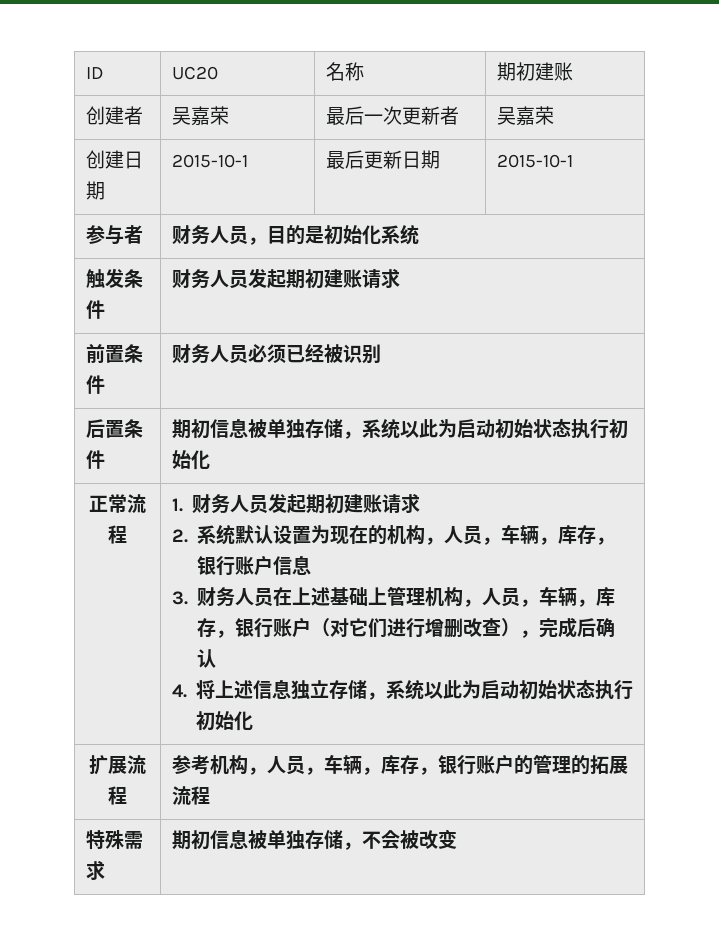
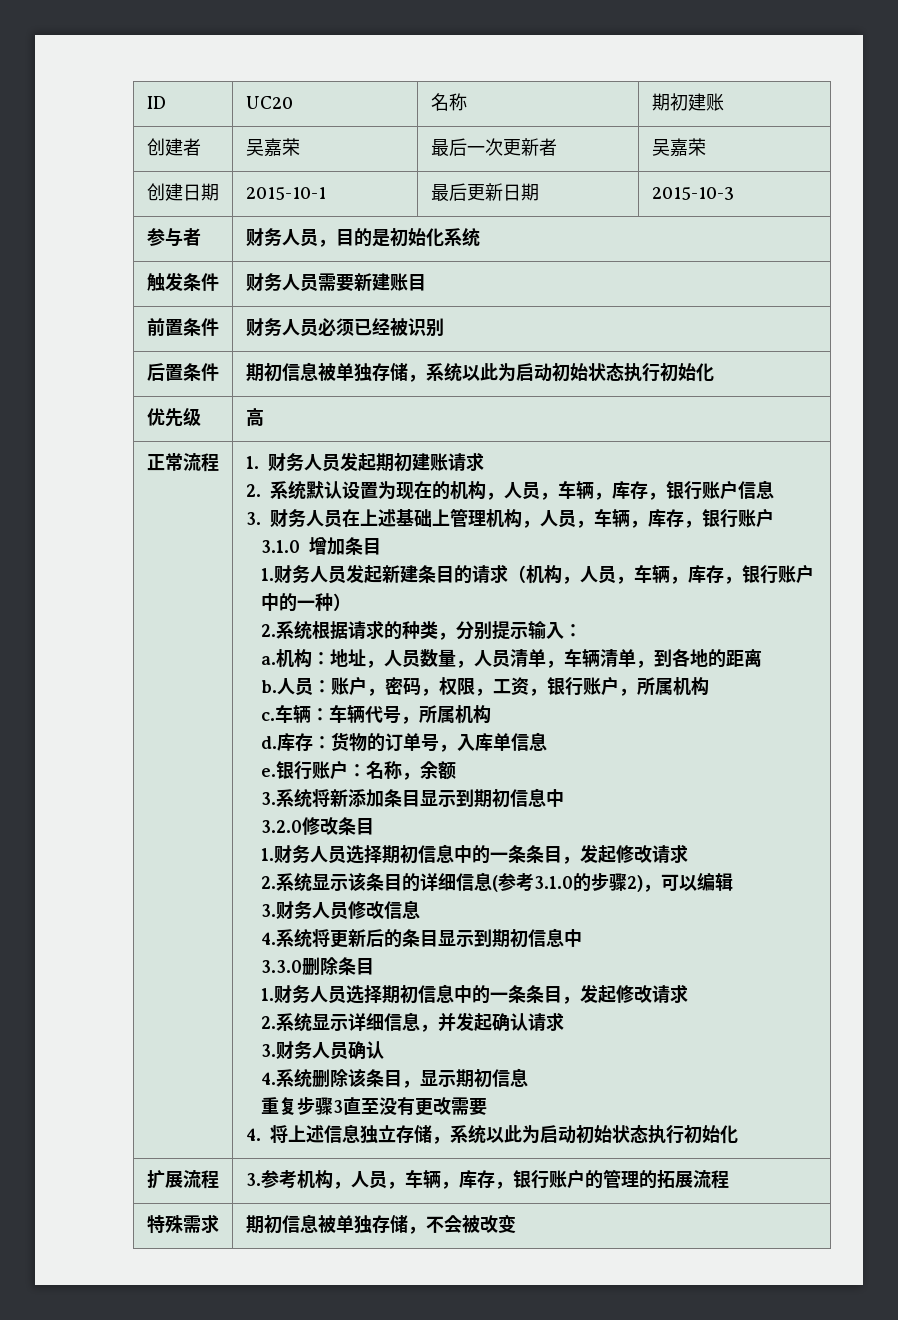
[496,154,573,168] 2015-10-1 -> [651,187,734,200] 2015-10-3
[247,268,400,289] 发起期初建账请求 -> [317,273,426,291] 需要新建账目
(210, 460) none -> [146,407,201,427] [245,408,264,426] // 优先级 | 高
[311,617,616,638] [197,649,217,668] （对它们进行增删改查），完成后确认 -> [260,537,381,555] [260,564,814,584] [260,593,351,612] [260,620,582,640] [260,648,762,668] [260,676,709,696] [260,704,491,724] [260,732,547,752] [260,760,456,780] [260,788,564,808] [260,817,374,835] [260,844,688,864] [260,872,733,892] [260,900,420,920] [260,928,582,948] [260,957,374,976] [260,984,688,1004] [260,1012,564,1032] [260,1041,384,1060] [260,1068,528,1088] [260,1097,487,1116] // 3.1.0增加条目 // 1.财务人员发起新建条目的请求（机构，人员，车辆，库存，银行账户中的一种） // 2.系统根据请求的种类，分别提示输入： // a.机构：地址，人员数量，人员清单，车辆清单，到各地的距离 // b.人员：账户，密码，权限，工资，银行账户，所属机构 // c.车辆：车辆代号，所属机构 // d.库存：货物的订单号，入库单信息 // e.银行账户：名称，余额 // 3.系统将新添加条目显示到期初信息中 // 3.2.0修改条目 // 1.财务人员选择期初信息中的一条条目，发起修改请求 // 2.系统显示该条目的详细信息(参考3.1.0的步骤2)，可以编辑 // 3.财务人员修改信息 // 4.系统将更新后的条目显示到期初信息中 // 3.3.0删除条目 // 1.财务人员选择期初信息中的一条条目，发起修改请求 // 2.系统显示详细信息，并发起确认请求 // 3.财务人员确认 // 4.系统删除该条目，显示期初信息 // 重复步骤3直至没有更改需要
(127, 795) none -> [245,1173,261,1186] 3.

